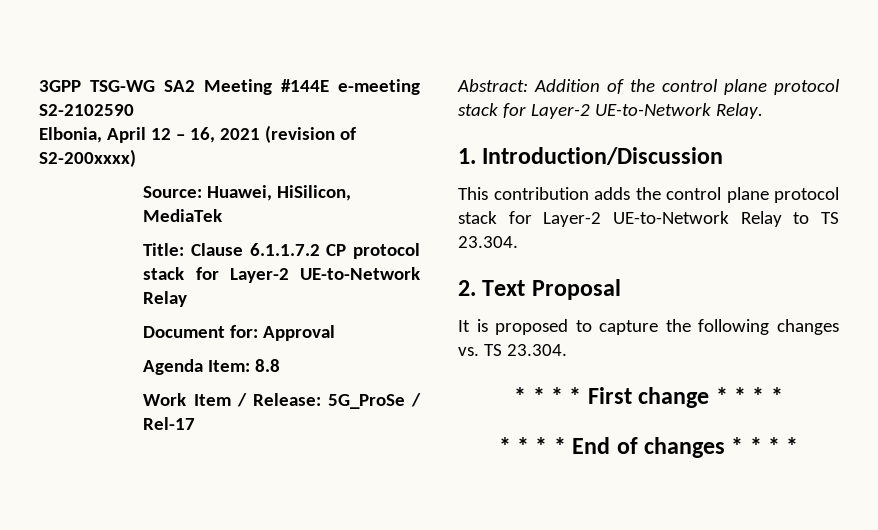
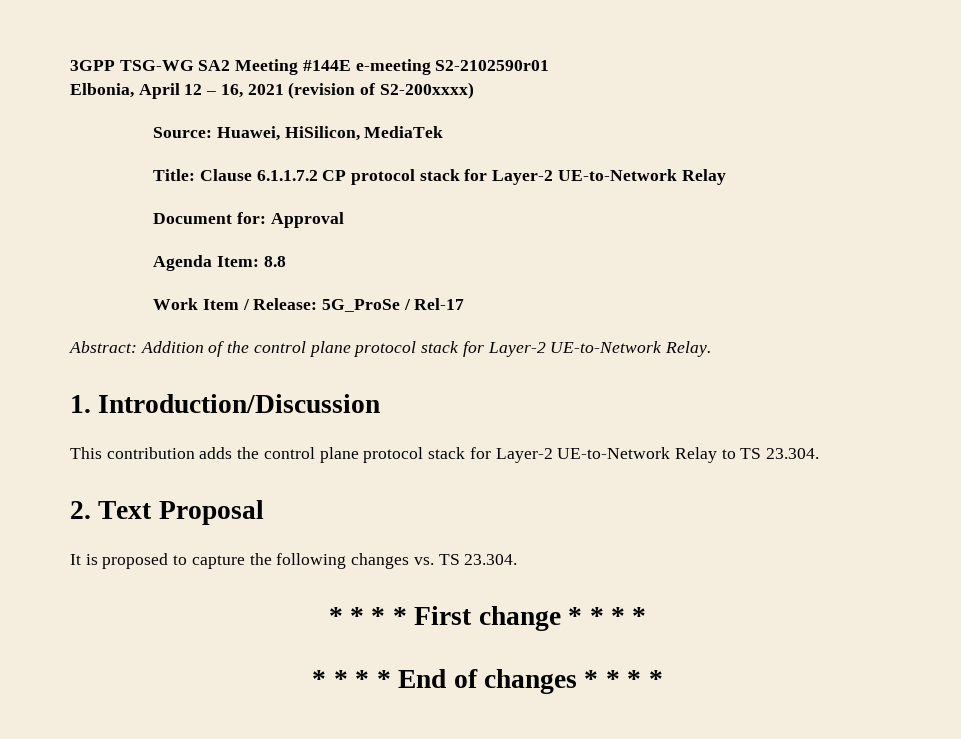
[39,104,134,116] S2-2102590 -> [435,60,550,71] S2-2102590r01

